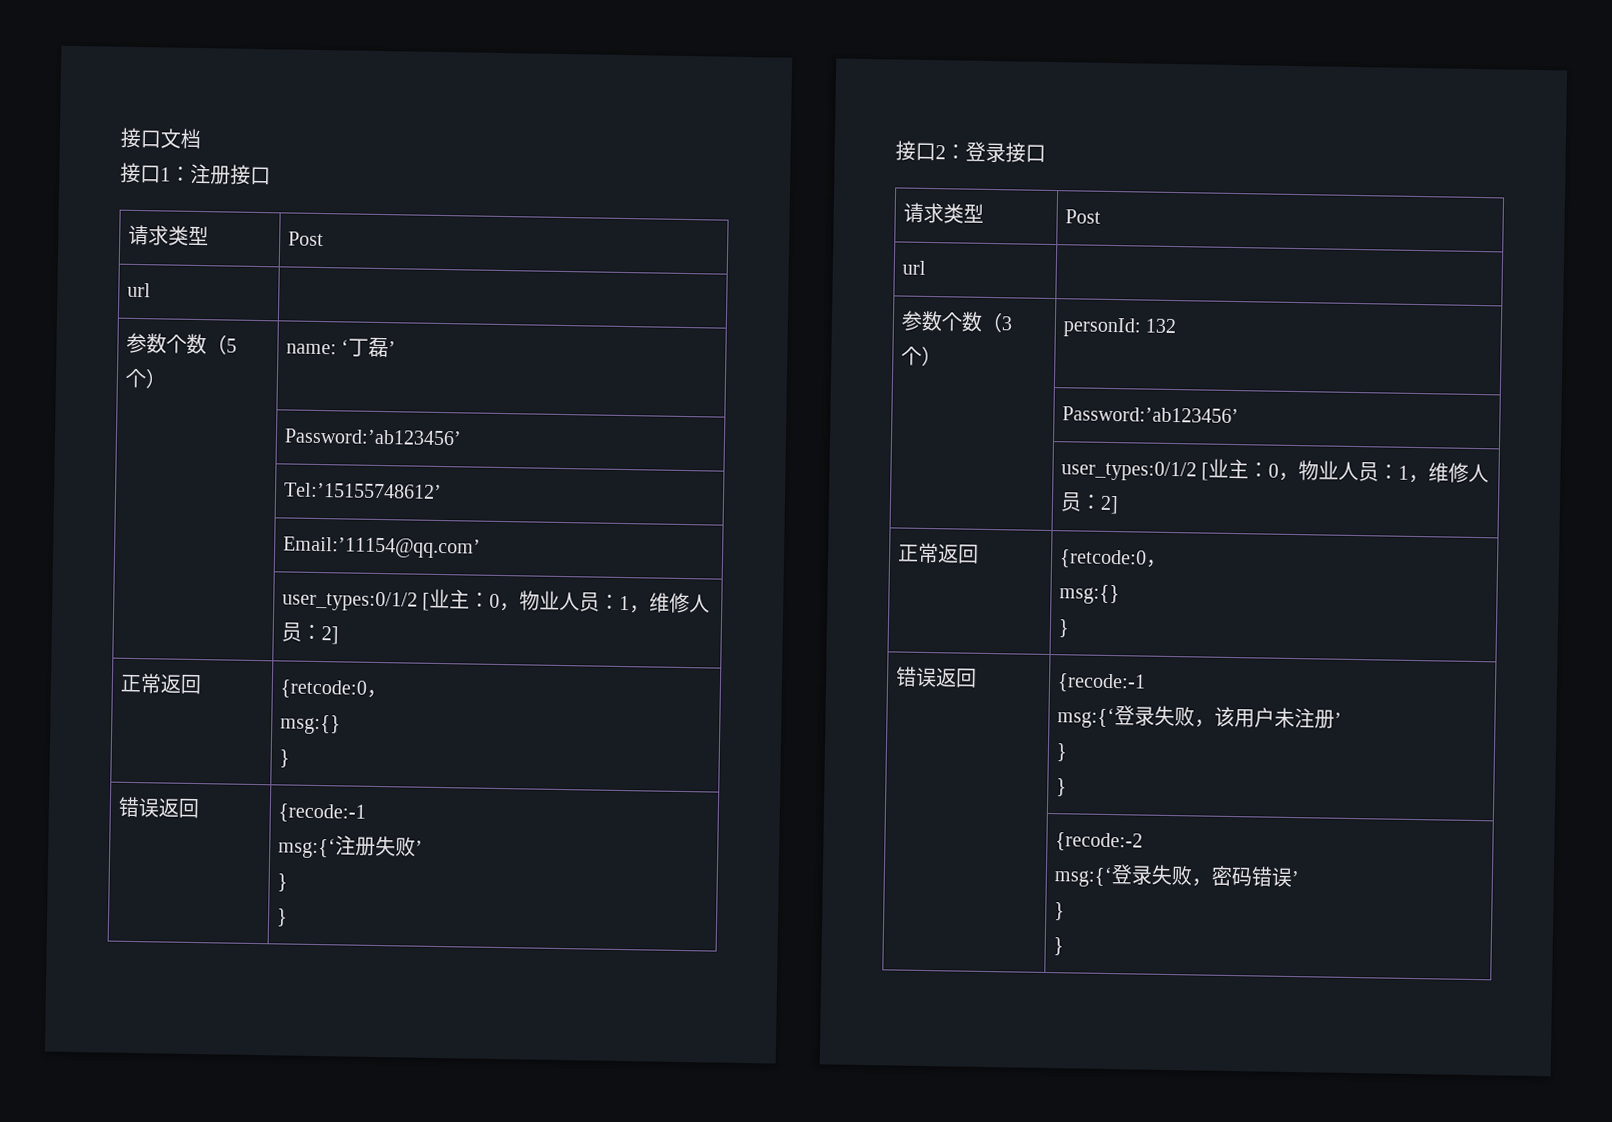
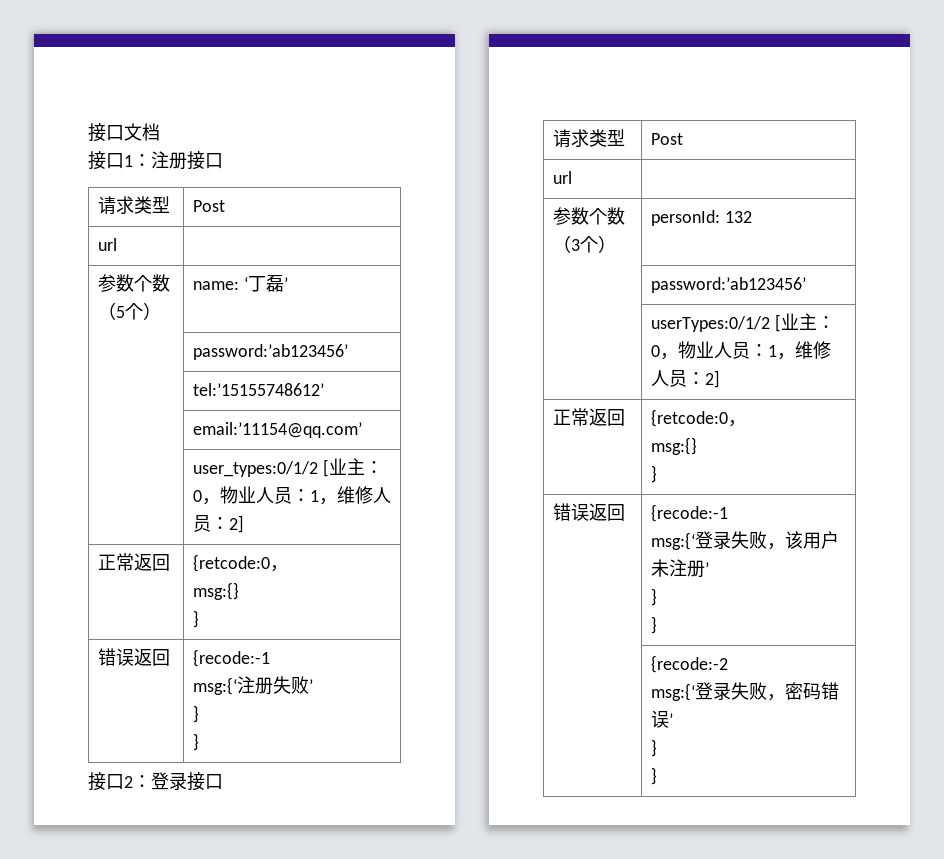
[284,428,463,446] [283,482,443,500] [283,536,482,559] Password:’ab123456’ // | Tel:’15155748612’ // | Email:’11154@qq.com’ -> [192,344,348,360] [192,383,324,396] [192,422,362,438] password:’ab123456’ // | tel:’15155748612’ // | email:’11154@qq.com’
[1062,406,1240,424] [1061,460,1198,482] Password:’ab123456’ // | user_types:0/1/2 -> [650,277,806,293] [650,316,770,332] password:’ab123456’ // | userTypes:0/1/2

